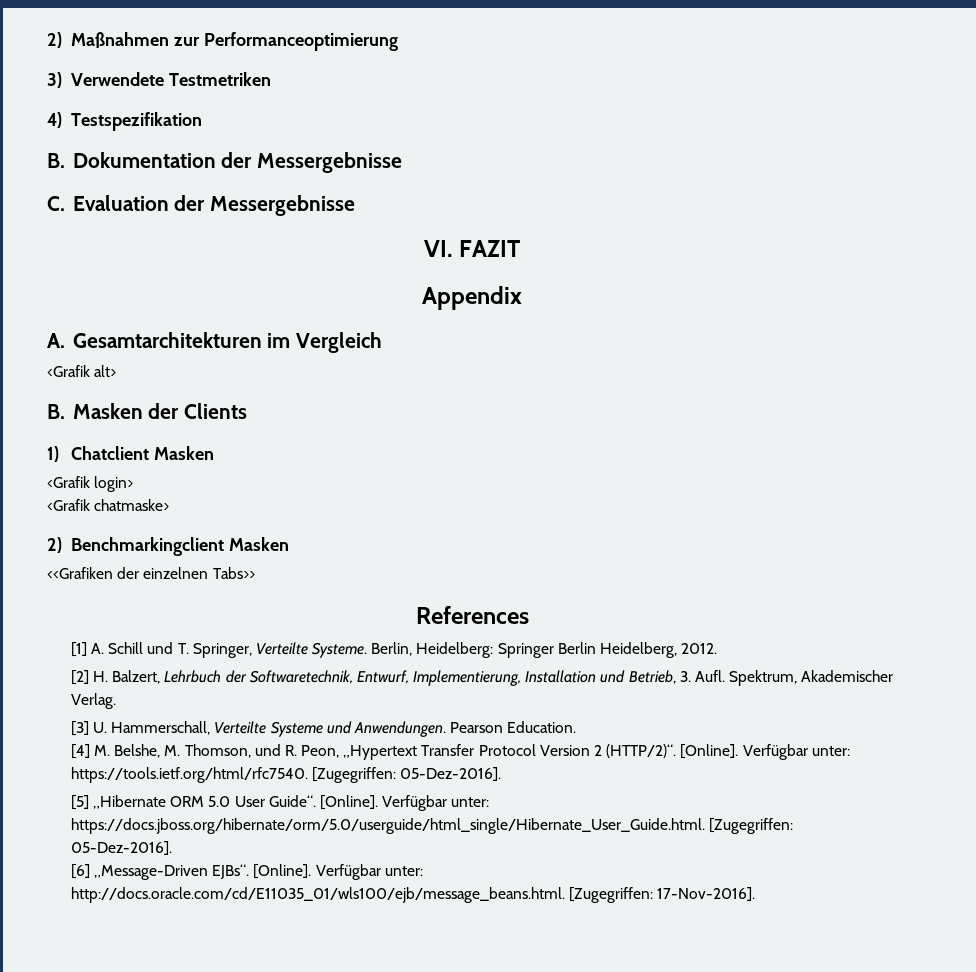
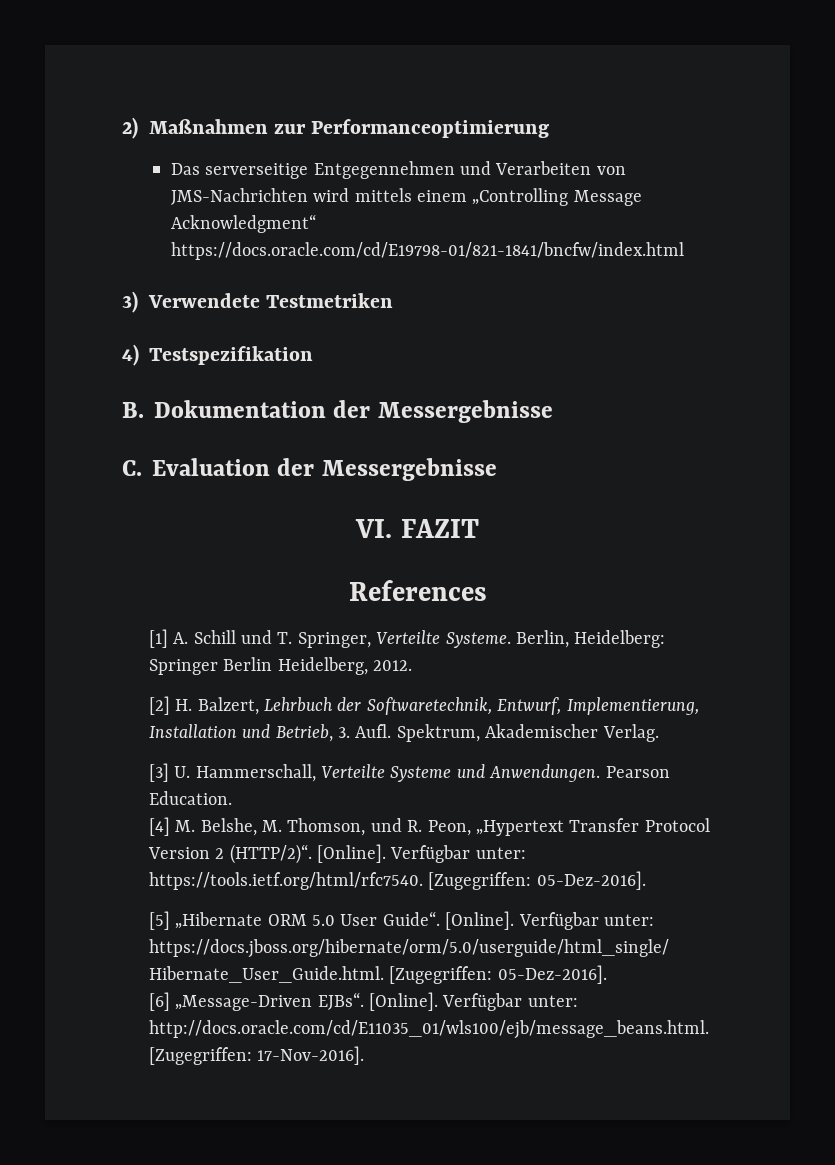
(398, 41) none -> [170,161,626,179] [170,188,642,206] [170,214,316,233] [170,242,684,260] // Das serverseitige Entgegennehmen und Verarbeiten von JMS-Nachrichten wird mittels einem „Controlling Message Acknowledgment“ https://docs.oracle.com/cd/E19798-01/821-1841/bncfw/index.html
[422,286,522,310] [47,332,383,353] [47,365,117,377] [47,403,248,419] [47,446,214,462] [47,476,134,492] [47,499,170,511] [47,537,289,556] [47,567,255,579] // Appendix // A. Gesamtarchitekturen im Vergleich // <Grafik alt> // B. Masken der Clients // 1) Chatclient Masken // <Grafik login> // <Grafik chatmaske> // 2) Benchmarkingclient Masken // <<Grafiken der einzelnen Tabs>> -> (479, 528) none

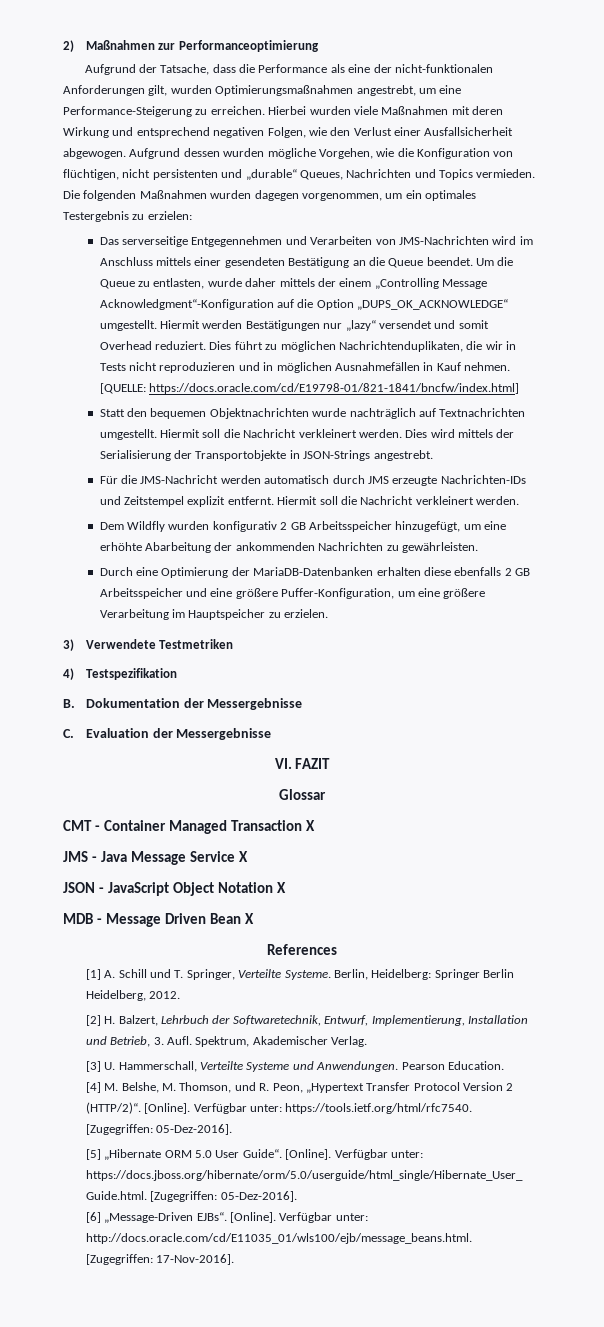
(550, 128) none -> [84,64,493,75] [63,85,462,96] [63,106,503,117] [63,127,514,138] [63,148,514,159] [63,169,536,180] [63,190,476,201] [63,211,192,222] // Aufgrund der Tatsache, dass die Performance als eine der nicht-funktionalen Anforderungen gilt, wurden Optimierungsmaßnahmen angestrebt, um eine Performance-Steigerung zu erreichen. Hierbei wurden viele Maßnahmen mit deren Wirkung und entsprechend negativen Folgen, wie den Verlust einer Ausfallsicherheit abgewogen. Aufgrund dessen wurden mögliche Vorgehen, wie die Konfiguration von flüchtigen, nicht persistenten und „durable“ Queues, Nachrichten und Topics vermieden. Die folgenden Maßnahmen wurden dagegen vorgenommen, um ein optimales Testergebnis zu erzielen:
[354,188,642,206] [170,214,316,233] [170,242,684,260] mittels einem „Controlling Message Acknowledgment“ https://docs.oracle.com/cd/E19798-01/821-1841/bncfw/index.html -> [519,236,533,245] [99,257,514,268] [99,278,488,289] [99,299,509,310] [99,320,489,331] [99,341,517,352] [99,362,511,373] [99,383,520,394] [99,408,526,419] [99,429,515,440] [99,450,433,461] [99,475,526,486] [99,496,520,507] [99,521,507,532] [99,542,478,553] [99,567,531,578] [99,588,486,599] [99,609,329,620] im Anschluss mittels einer gesendeten Bestätigung an die Queue beendet. Um die Queue zu entlasten, wurde daher mittels der einem „Controlling Message Acknowledgment“-Konfiguration auf die Option „DUPS_OK_ACKNOWLEDGE“ umgestellt. Hiermit werden Bestätigungen nur „lazy“ versendet und somit Overhead reduziert. Dies führt zu möglichen Nachrichtenduplikaten, die wir in Tests nicht reproduzieren und in möglichen Ausnahmefällen in Kauf nehmen. [QUELLE: https://docs.oracle.com/cd/E19798-01/821-1841/bncfw/index.html] // Statt den bequemen Objektnachrichten wurde nachträglich auf Textnachrichten umgestellt. Hiermit soll die Nachricht verkleinert werden. Dies wird mittels der Serialisierung der Transportobjekte in JSON-Strings angestrebt. // Für die JMS-Nachricht werden automatisch durch JMS erzeugte Nachrichten-IDs und Zeitstempel explizit entfernt. Hiermit soll die Nachricht verkleinert werden. // Dem Wildfly wurden konfigurativ 2 GB Arbeitsspeicher hinzugefügt, um eine erhöhte Abarbeitung der ankommenden Nachrichten zu gewährleisten. // Durch eine Optimierung der MariaDB-Datenbanken erhalten diese ebenfalls 2 GB Arbeitsspeicher und eine größere Puffer-Konfiguration, um eine größere Verarbeitung im Hauptspeicher zu erzielen.
(479, 528) none -> [279,789,326,800] [63,820,315,834] [63,851,248,865] [63,882,286,896] [63,913,254,927] // Glossar // CMT - Container Managed Transaction X // JMS - Java Message Service X // JSON - JavaScript Object Notation X // MDB - Message Driven Bean X

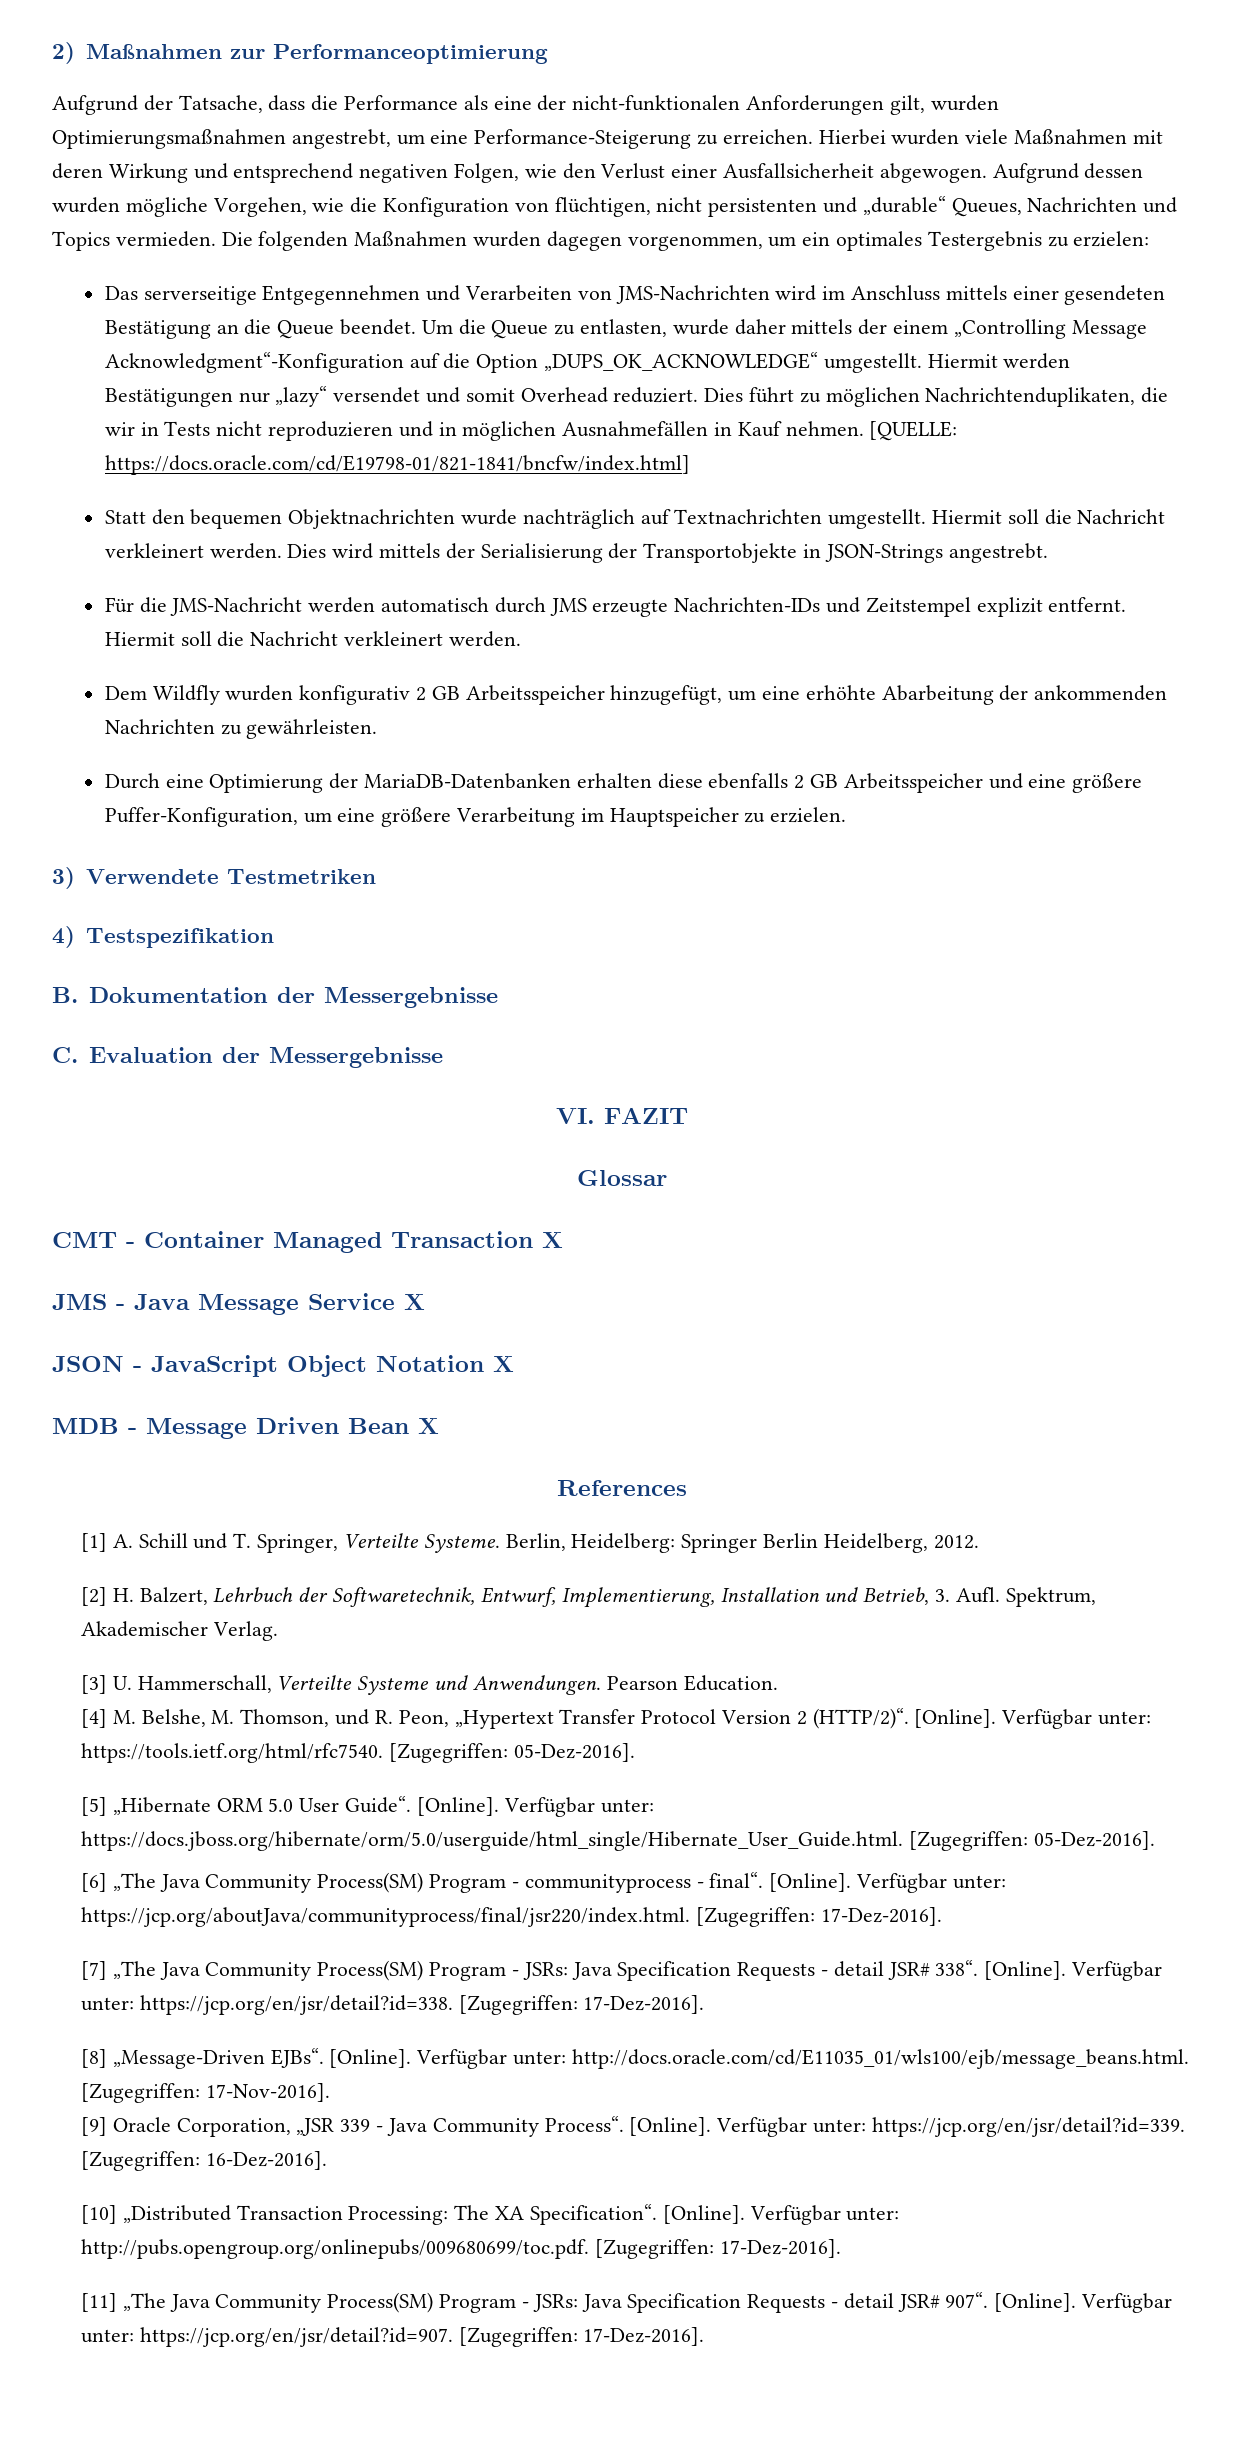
(101, 1217) none -> [112,1872,1006,1893] [81,1907,942,1927] [81,1960,1162,1981] [81,1995,705,2015] [81,2049,108,2068] „The Java Community Process(SM) Program - communityprocess - final“. [Online]. Verfügbar unter: https://jcp.org/aboutJava/communityprocess/final/jsr220/index.html. [Zugegriffen: 17-Dez-2016]. // [7] „The Java Community Process(SM) Program - JSRs: Java Specification Requests - detail JSR# 338“. [Online]. Verfügbar unter: https://jcp.org/en/jsr/detail?id=338. [Zugegriffen: 17-Dez-2016]. // [8]
(235, 1259) none -> [81,2116,1185,2137] [81,2151,327,2171] [81,2204,900,2225] [81,2239,841,2259] [81,2292,1172,2313] [81,2327,705,2347] // [9] Oracle Corporation, „JSR 339 - Java Community Process“. [Online]. Verfügbar unter: https://jcp.org/en/jsr/detail?id=339. [Zugegriffen: 16-Dez-2016]. // [10] „Distributed Transaction Processing: The XA Specification“. [Online]. Verfügbar unter: http://pubs.opengroup.org/onlinepubs/009680699/toc.pdf. [Zugegriffen: 17-Dez-2016]. // [11] „The Java Community Process(SM) Program - JSRs: Java Specification Requests - detail JSR# 907“. [Online]. Verfügbar unter: https://jcp.org/en/jsr/detail?id=907. [Zugegriffen: 17-Dez-2016].

